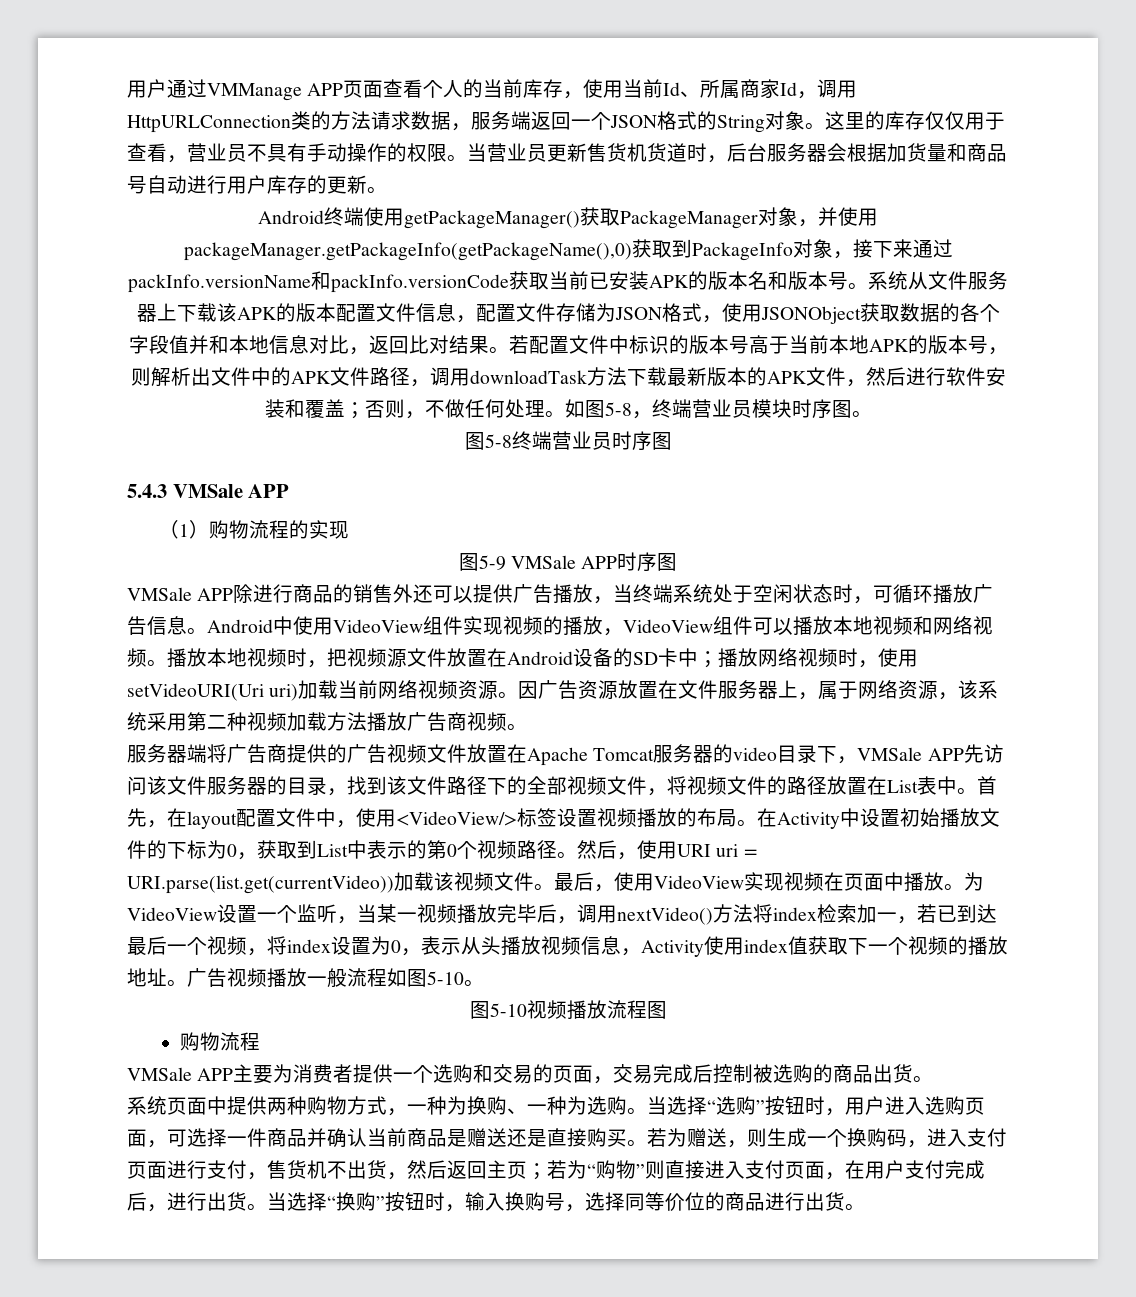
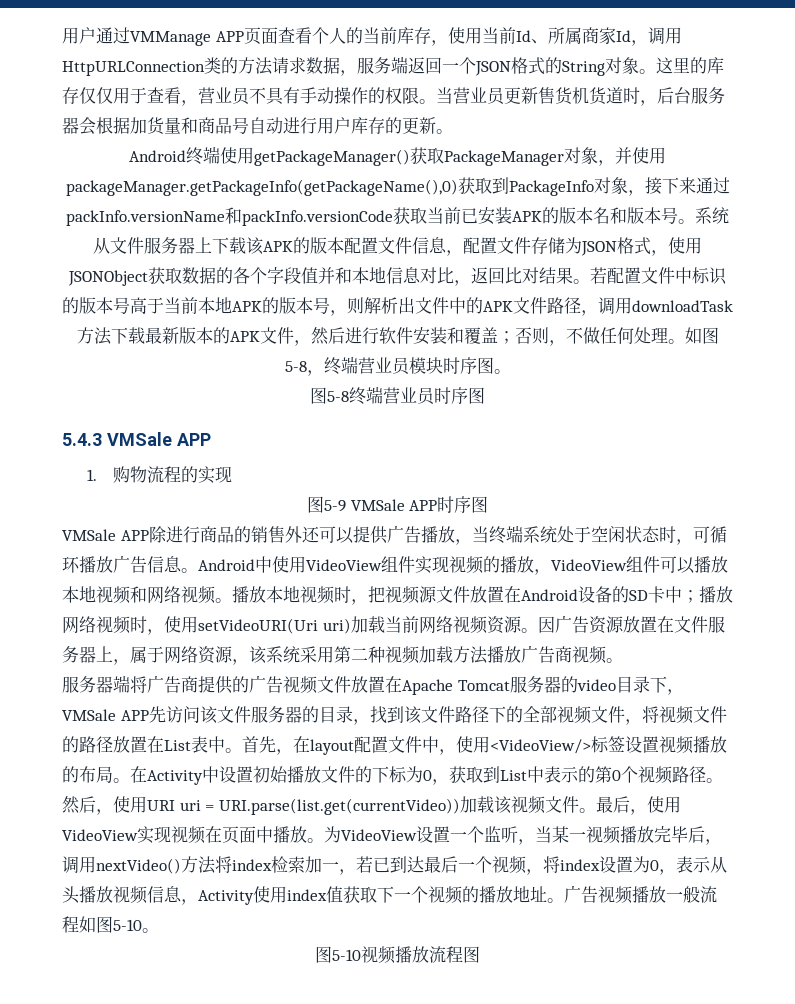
[158,520,209,539] （1） -> [87,469,98,481] 1.
[179,1032,260,1051] [127,1064,934,1084] [127,1096,985,1116] [127,1128,1007,1148] [127,1160,985,1180] [127,1192,865,1212] // 购物流程 // VMSale APP主要为消费者提供一个选购和交易的页面，交易完成后控制被选购的商品出货。 // 系统页面中提供两种购物方式，一种为换购、一种为选购。当选择“选购”按钮时，用户进入选购页面，可选择一件商品并确认当前商品是赠送还是直接购买。若为赠送，则生成一个换购码，进入支付页面进行支付，售货机不出货，然后返回主页；若为“购物”则直接进入支付页面，在用户支付完成后，进行出货。当选择“换购”按钮时，输入换购号，选择同等价位的商品进行出货。 -> (480, 954) none

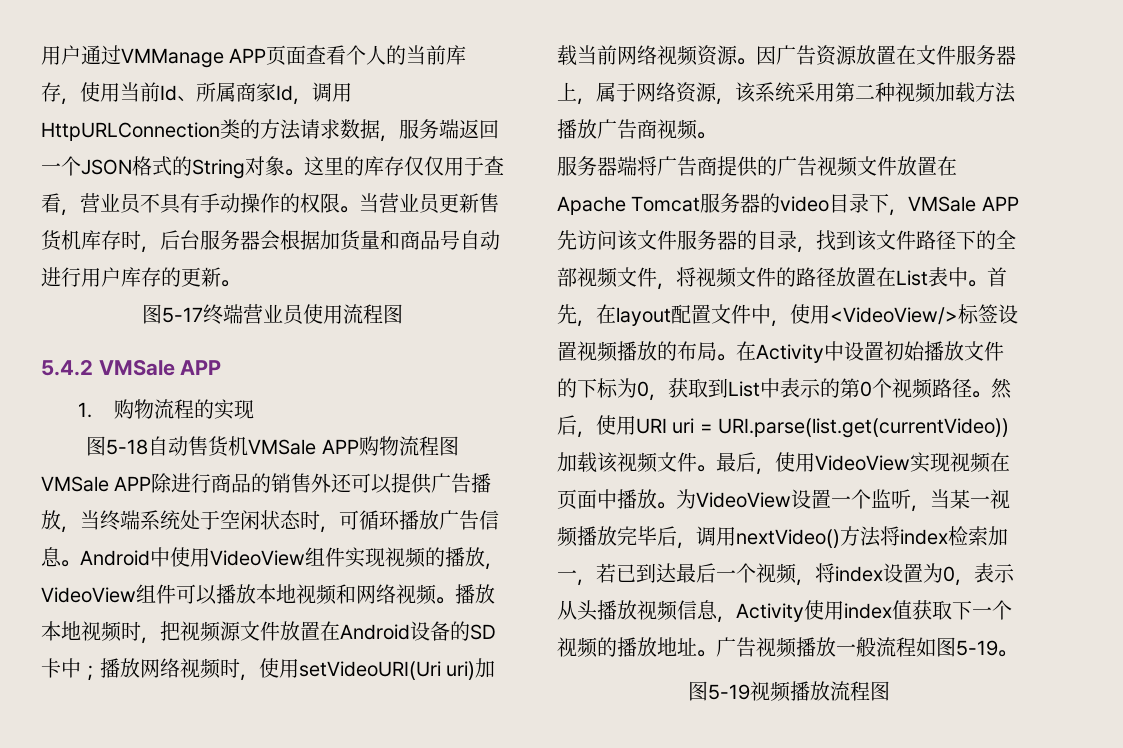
[589,87,623,105] 货道 -> [81,230,121,250] 库存
[129,146,666,166] [65,177,730,196] [66,207,729,226] [93,237,702,256] [68,267,727,286] [62,297,733,316] [76,327,719,346] [284,356,511,376] [310,386,485,405] [62,433,102,446] Android终端使用getPackageManager()获取PackageManager对象，并使用packageManager.getPackageInfo(getPackageName(),0)获取到PackageInfo对象，接下来通过packInfo.versionName和packInfo.versionCode获取当前已安装APK的版本名和版本号。系统从文件服务器上下载该APK的版本配置文件信息，配置文件存储为JSON格式，使用JSONObject获取数据的各个字段值并和本地信息对比，返回比对结果。若配置文件中标识的版本号高于当前本地APK的版本号，则解析出文件中的APK文件路径，调用downloadTask方法下载最新版本的APK文件，然后进行软件安装和覆盖；否则，不做任何处理。如图5-8，终端营业员模块时序图。 // 图5-8终端营业员时序图 // 5.4.3 -> [142,304,403,325] [41,359,93,376] 图5-17终端营业员使用流程图 // 5.4.2
[323,496,472,513] 5-9 VMSale APP时序 -> [106,436,439,457] 5-18自动售货机VMSale APP购物流程
[113,919,159,933] [315,946,361,963] 5-10。 // 图5-10 -> [956,640,1017,657] [687,681,750,701] 5-19。 // 图5-19

